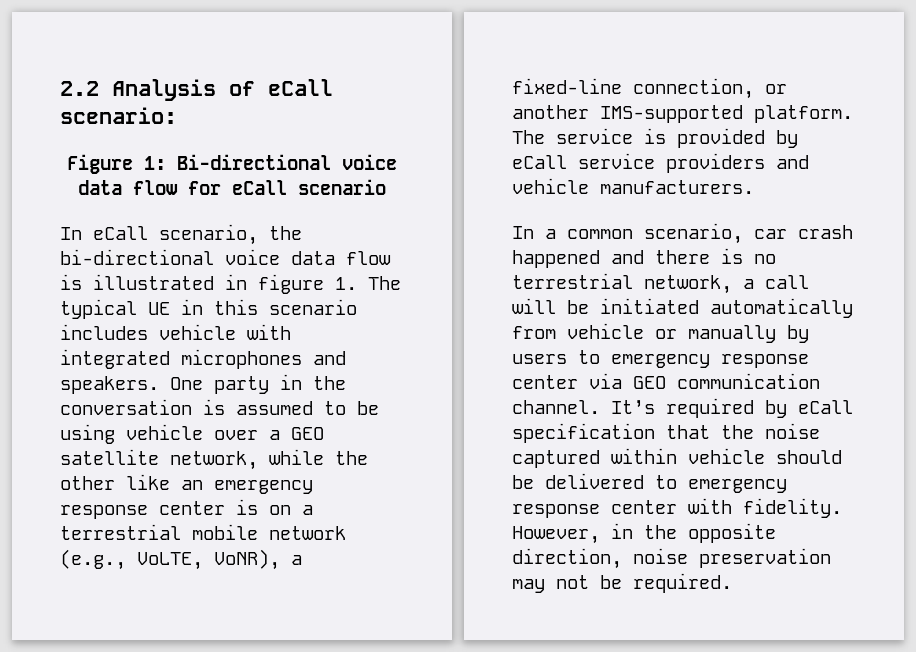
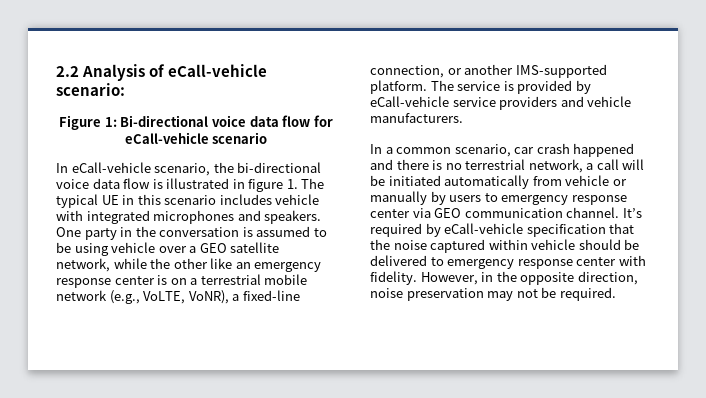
[268,79,333,96] eCall -> [168,64,268,77] eCall-vehicle
[232,180,287,195] eCall -> [124,132,209,144] eCall-vehicle
[93,226,148,240] eCall -> [71,162,151,173] eCall-vehicle
[512,155,567,169] eCall -> [370,96,449,107] eCall-vehicle
[798,400,853,414] eCall -> [444,223,524,234] eCall-vehicle

